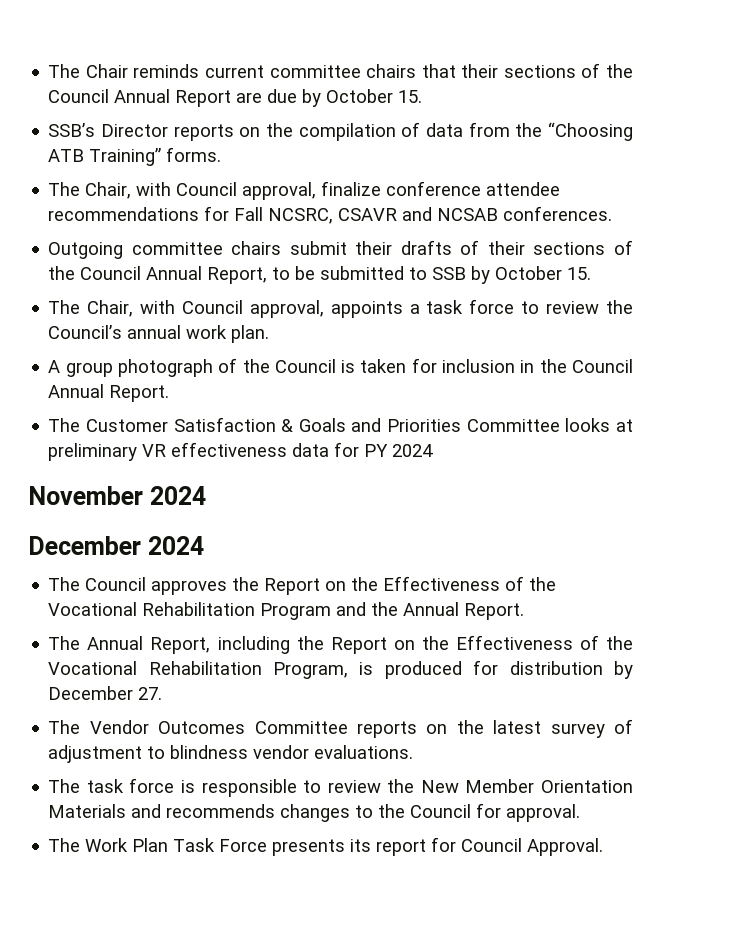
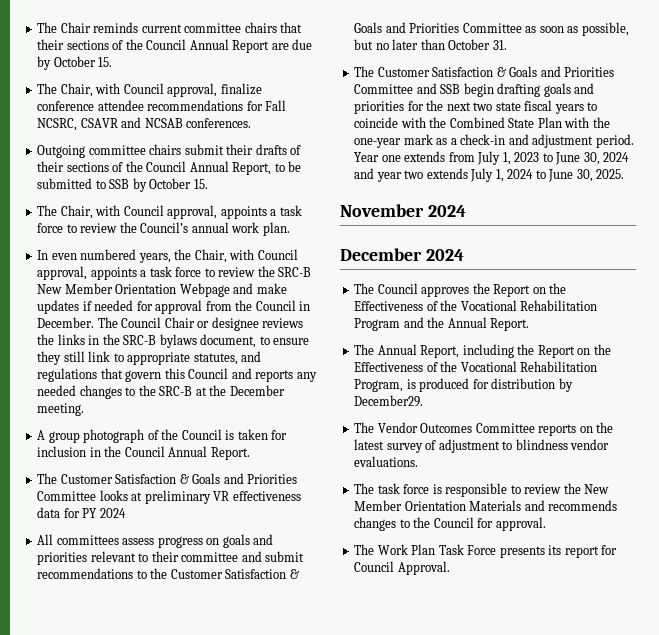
[48,122,633,141] [48,147,222,166] // SSB’s Director reports on the compilation of data from the “Choosing ATB Training” forms. -> (113, 62) none
(270, 334) none -> [37,249,298,263] [37,266,312,280] [37,283,287,297] [37,300,311,314] [37,317,304,331] [37,334,310,348] [37,351,262,365] [37,368,317,382] [37,385,285,399] [37,403,85,416] // In even numbered years, the Chair, with Council approval, appoints a task force to review the SRC-B New Member Orientation Webpage and make updates if needed for approval from the Council in December. The Council Chair or designee reviews the links in the SRC-B bylaws document, to ensure they still link to appropriate statutes, and regulations that govern this Council and reports any needed changes to the SRC-B at the December meeting.
(434, 450) none -> [37,534,274,548] [37,551,305,565] [37,568,299,579] [354,22,629,36] [354,39,507,50] [354,66,615,77] [354,83,595,97] [354,100,598,114] [354,117,610,128] [354,134,634,148] [354,151,630,165] [354,168,625,182] // All committees assess progress on goals and priorities relevant to their committee and submit recommendations to the Customer Satisfaction & Goals and Priorities Committee as soon as possible, but no later than October 31. // The Customer Satisfaction & Goals and Priorities Committee and SSB begin drafting goals and priorities for the next two state fiscal years to coincide with the Combined State Plan with the one-year mark as a check-in and adjustment period. Year one extends from July 1, 2023 to June 30, 2024 and year two extends July 1, 2024 to June 30, 2025.
[48,686,163,700] December 27. -> [354,395,424,407] December29.

